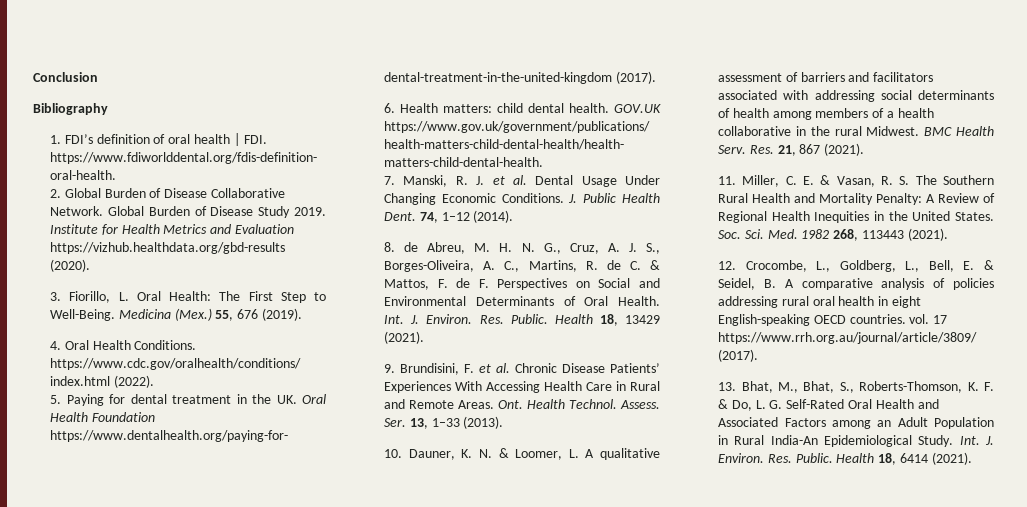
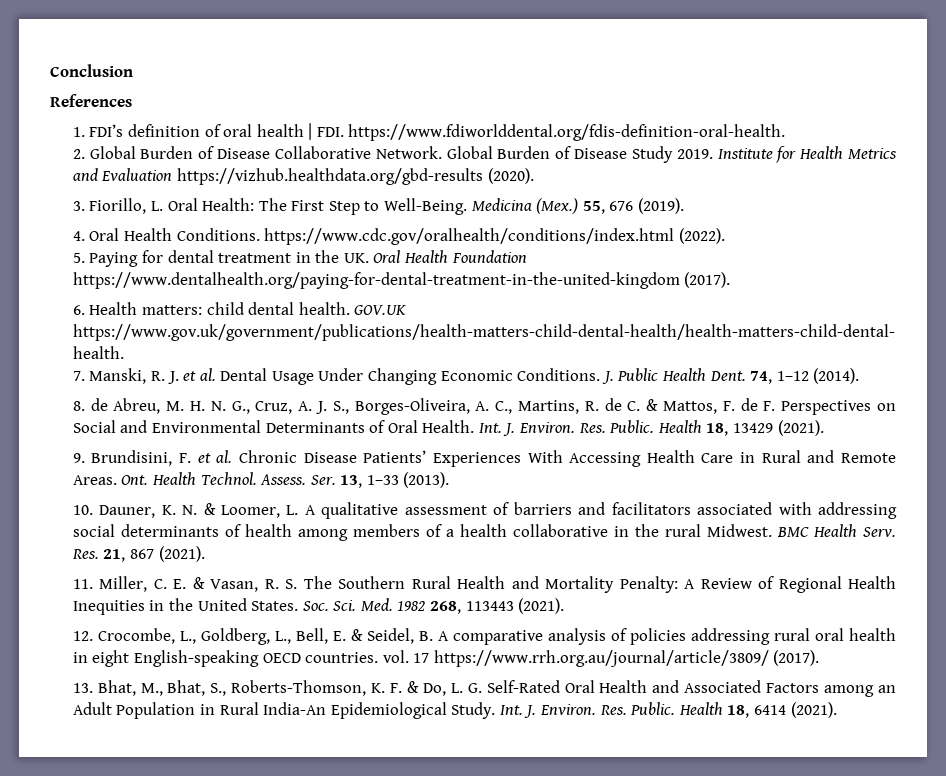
[33,103,108,115] Bibliography -> [50,94,132,107] References

